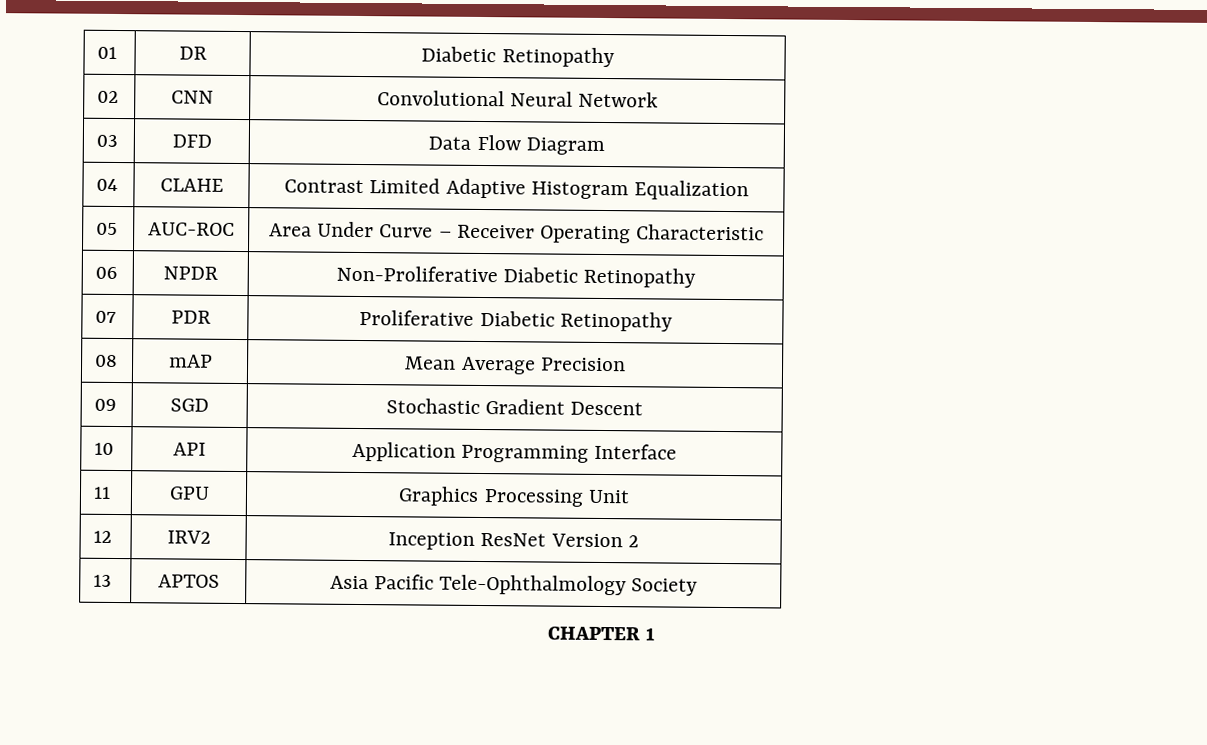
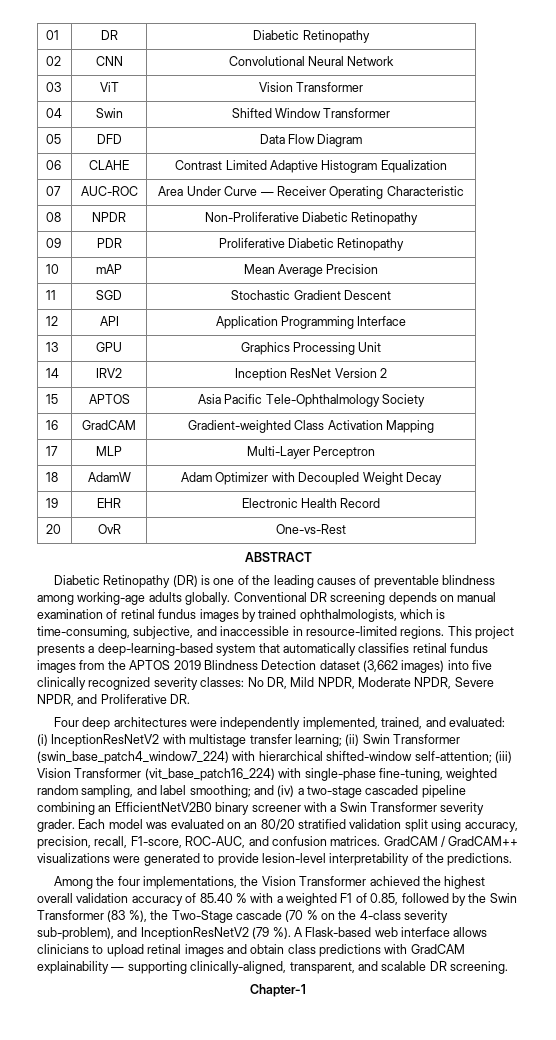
(119, 141) none -> [99,82,119,92] [258,82,364,92] [45,108,62,118] [95,108,123,118] [231,108,391,118] [45,134,61,144] | ViT | Vision Transformer // 04 | Swin | Shifted Window Transformer // 05
[96,178,119,192] 04 -> [45,160,61,170] 06
[96,222,119,236] 05 -> [45,186,61,196] 07
[438,231,452,238] – -> [260,192,274,196] —
[95,266,119,280] 06 -> [45,212,61,222] 08
[95,310,117,324] 07 -> [45,238,61,248] 09
[95,354,119,368] 08 -> [45,264,59,274] 10
[94,398,118,412] 09 -> [45,290,56,300] 11
[94,442,115,455] 10 -> [45,316,58,326] 12
[93,486,112,499] 11 -> [45,342,58,352] 13
[93,530,113,543] 12 -> [45,368,59,378] 14
[93,574,113,587] 13 -> [45,394,58,404] 15
[546,626,656,641] // CHAPTER 1 -> [45,420,58,430] [82,420,136,430] [187,420,435,433] [45,446,58,456] [96,446,122,456] [246,446,376,459] [45,472,58,482] [87,472,131,482] [181,472,442,485] [45,498,58,508] [97,498,121,508] [241,498,381,508] [45,524,61,534] [97,524,121,534] [276,524,346,534] [244,552,312,562] [53,575,496,588] [37,592,497,605] [37,609,446,622] [37,626,514,639] [37,643,488,656] [37,660,493,673] [37,677,494,690] [37,694,191,706] [53,717,505,730] [37,734,460,747] [37,751,512,764] [37,768,498,781] [37,785,466,798] [37,802,485,815] [37,819,518,832] [37,836,519,849] [37,853,513,866] [53,876,486,889] [37,893,517,906] [37,910,449,923] [37,927,488,940] [37,944,465,957] [37,961,508,974] [250,984,306,997] // 16 | GradCAM | Gradient-weighted Class Activation Mapping // 17 | MLP | Multi-Layer Perceptron // 18 | AdamW | Adam Optimizer with Decoupled Weight Decay // 19 | EHR | Electronic Health Record // 20 | OvR | One-vs-Rest // ABSTRACT // Diabetic Retinopathy (DR) is one of the leading causes of preventable blindness among working-age adults globally. Conventional DR screening depends on manual examination of retinal fundus images by trained ophthalmologists, which is time-consuming, subjective, and inaccessible in resource-limited regions. This project presents a deep-learning-based system that automatically classifies retinal fundus images from the APTOS 2019 Blindness Detection dataset (3,662 images) into five clinically recognized severity classes: No DR, Mild NPDR, Moderate NPDR, Severe NPDR, and Proliferative DR. // Four deep architectures were independently implemented, trained, and evaluated: (i) InceptionResNetV2 with multistage transfer learning; (ii) Swin Transformer (swin_base_patch4_window7_224) with hierarchical shifted-window self-attention; (iii) Vision Transformer (vit_base_patch16_224) with single-phase fine-tuning, weighted random sampling, and label smoothing; and (iv) a two-stage cascaded pipeline combining an EfficientNetV2B0 binary screener with a Swin Transformer severity grader. Each model was evaluated on an 80/20 stratified validation split using accuracy, precision, recall, F1-score, ROC-AUC, and confusion matrices. GradCAM / GradCAM++ visualizations were generated to provide lesion-level interpretability of the predictions. // Among the four implementations, the Vision Transformer achieved the highest overall validation accuracy of 85.40 % with a weighted F1 of 0.85, followed by the Swin Transformer (83 %), the Two-Stage cascade (70 % on the 4-class severity sub-problem), and InceptionResNetV2 (79 %). A Flask-based web interface allows clinicians to upload retinal images and obtain class predictions with GradCAM explainability — supporting clinically-aligned, transparent, and scalable DR screening. // Chapter-1

